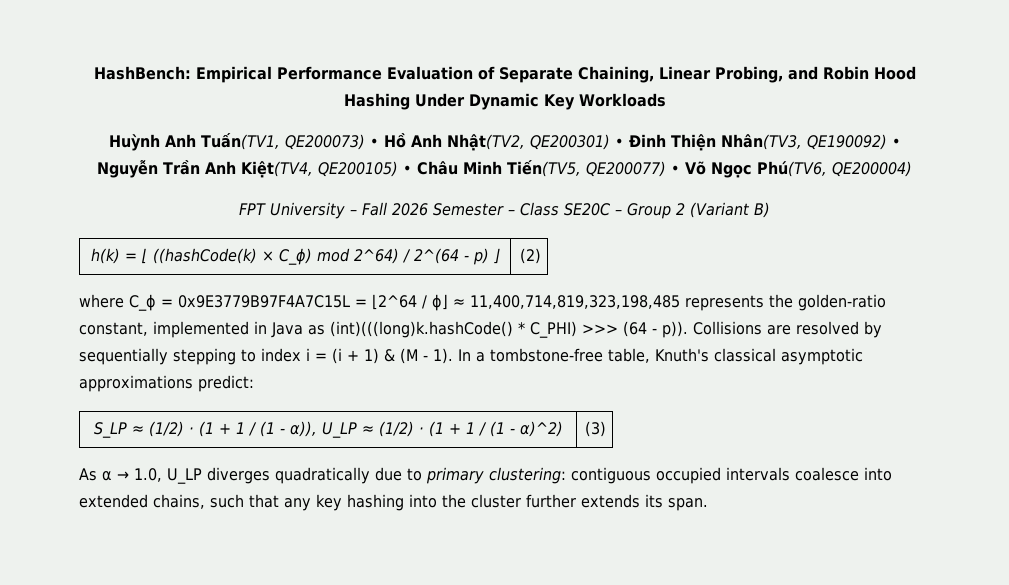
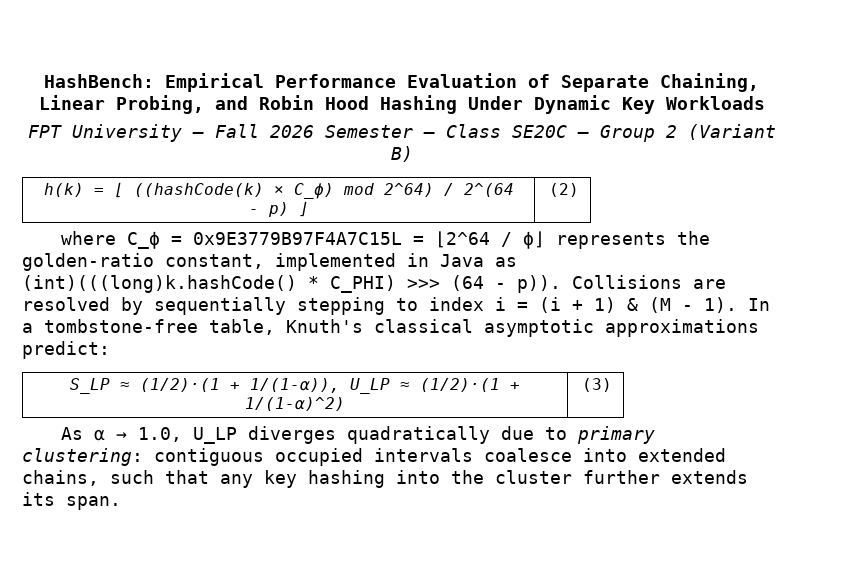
[108,133,901,151] [97,160,912,178] // Huỳnh Anh Tuấn(TV1, QE200073) • Hồ Anh Nhật(TV2, QE200301) • Đinh Thiện Nhân(TV3, QE190092) • Nguyễn Trần Anh Kiệt(TV4, QE200105) • Châu Minh Tiến(TV5, QE200077) • Võ Ngọc Phú(TV6, QE200004) -> (765, 103) none
[453,295,680,309] ≈ 11,400,714,819,323,198,485 -> (545, 240) none
[148,421,563,438] (1/2) · (1 + 1 / (1 - α)), U_LP ≈ (1/2) · (1 + 1 / (1 - α)^2) -> [140,378,520,394] [245,397,345,411] (1/2)·(1 + 1/(1-α)), U_LP ≈ (1/2)·(1 + 1/(1-α)^2)

